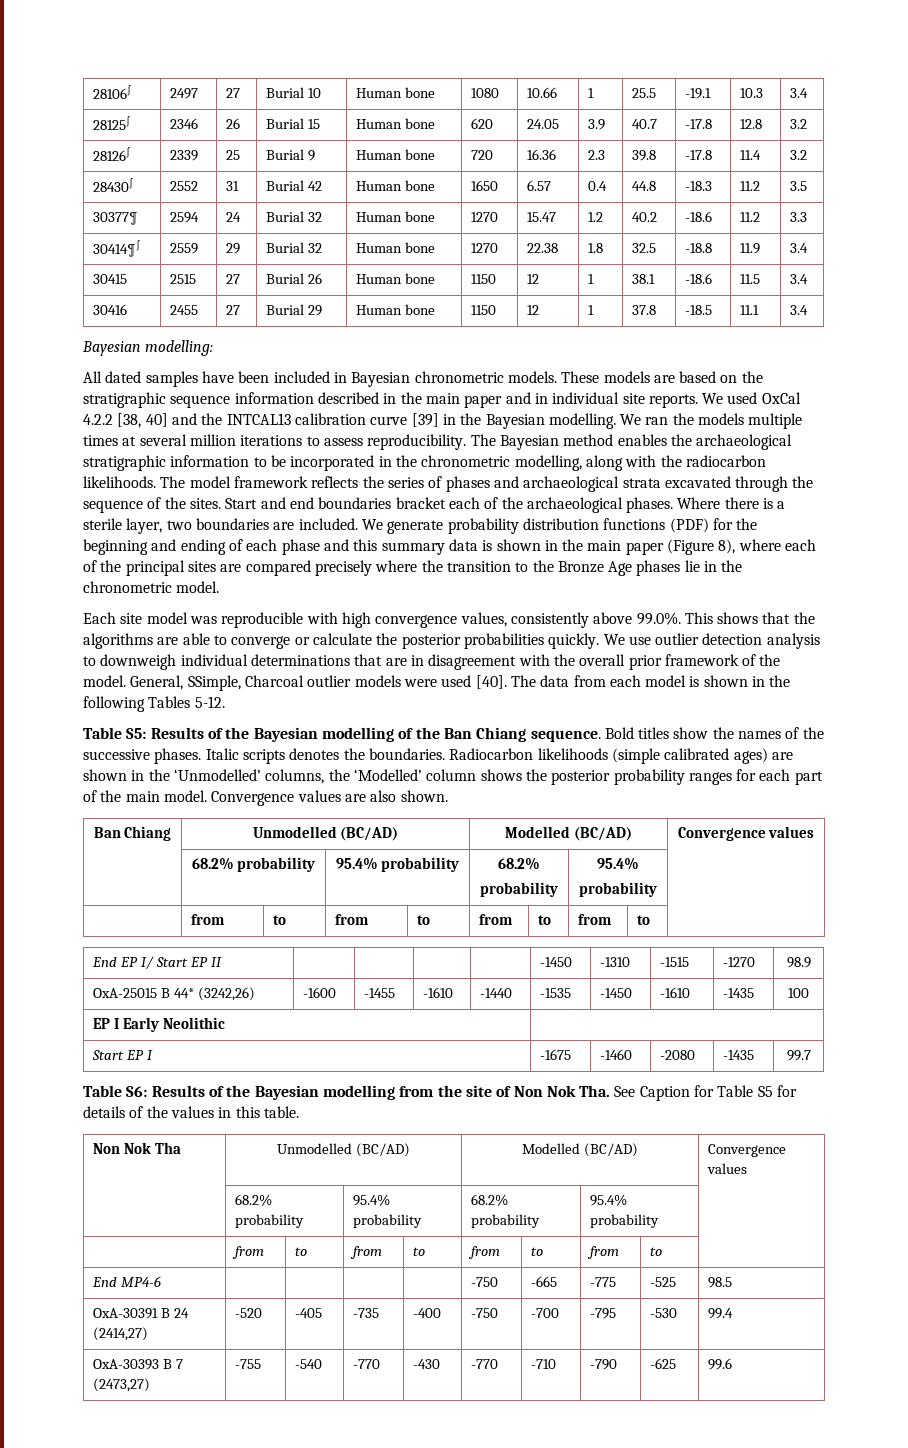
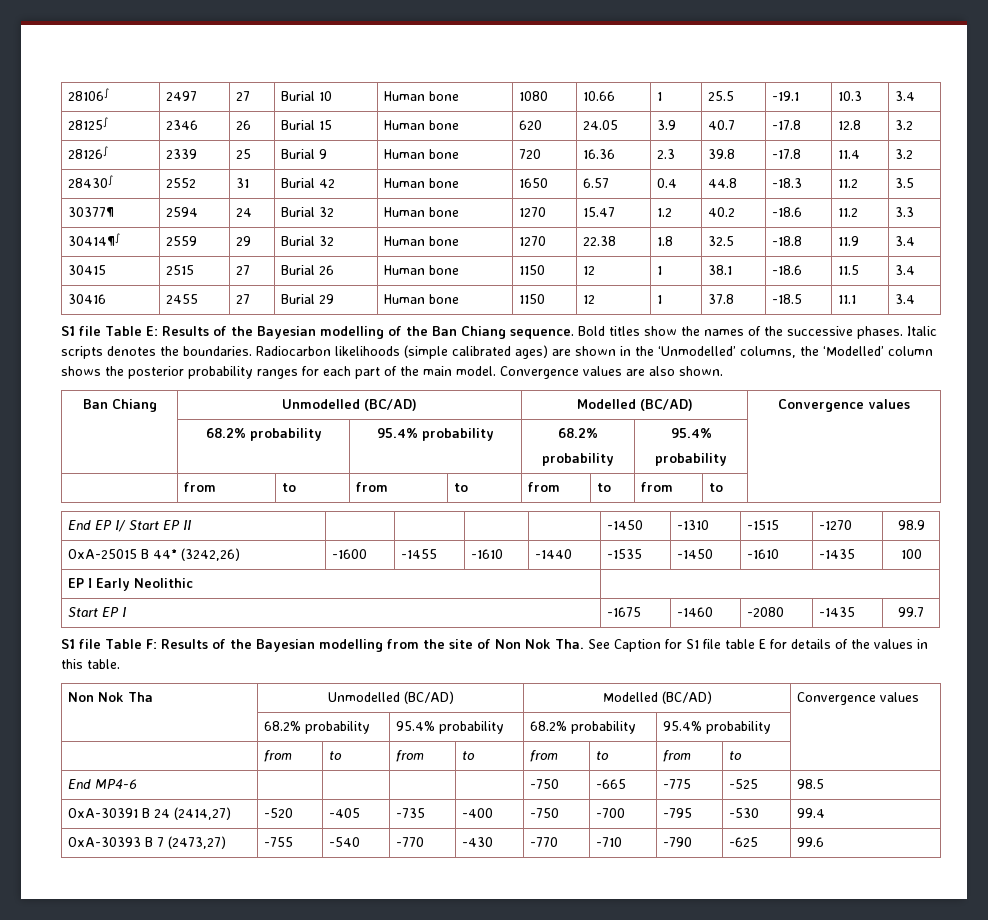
[82,340,214,356] [83,371,763,387] [83,392,801,408] [83,413,803,429] [83,434,793,450] [83,455,766,471] [83,476,814,492] [83,497,786,513] [83,518,758,534] [83,539,817,555] [83,560,743,576] [83,581,220,593] [83,612,815,628] [83,633,820,649] [83,654,781,670] [83,675,791,691] [83,696,225,712] [83,727,147,739] Bayesian modelling: // All dated samples have been included in Bayesian chronometric models. These models are based on the stratigraphic sequence information described in the main paper and in individual site reports. We used OxCal 4.2.2 [38, 40] and the INTCAL13 calibration curve [39] in the Bayesian modelling. We ran the models multiple times at several million iterations to assess reproducibility. The Bayesian method enables the archaeological stratigraphic information to be incorporated in the chronometric modelling, along with the radiocarbon likelihoods. The model framework reflects the series of phases and archaeological strata excavated through the sequence of the sites. Start and end boundaries bracket each of the archaeological phases. Where there is a sterile layer, two boundaries are included. We generate probability distribution functions (PDF) for the beginning and ending of each phase and this summary data is shown in the main paper (Figure 8), where each of the principal sites are compared precisely where the transition to the Bronze Age phases lie in the chronometric model. // Each site model was reproducible with high convergence values, consistently above 99.0%. This shows that the algorithms are able to converge or calculate the posterior probabilities quickly. We use outlier detection analysis to downweigh individual determinations that are in disagreement with the overall prior framework of the model. General, SSimple, Charcoal outlier models were used [40]. The data from each model is shown in the following Tables 5-12. // Table S5: -> [61,326,158,336] S1 file Table E:
[83,1085,148,1097] Table S6: -> [61,639,157,649] S1 file Table F:
[717,1085,773,1097] Table S5 -> [685,639,766,649] S1 file table E

